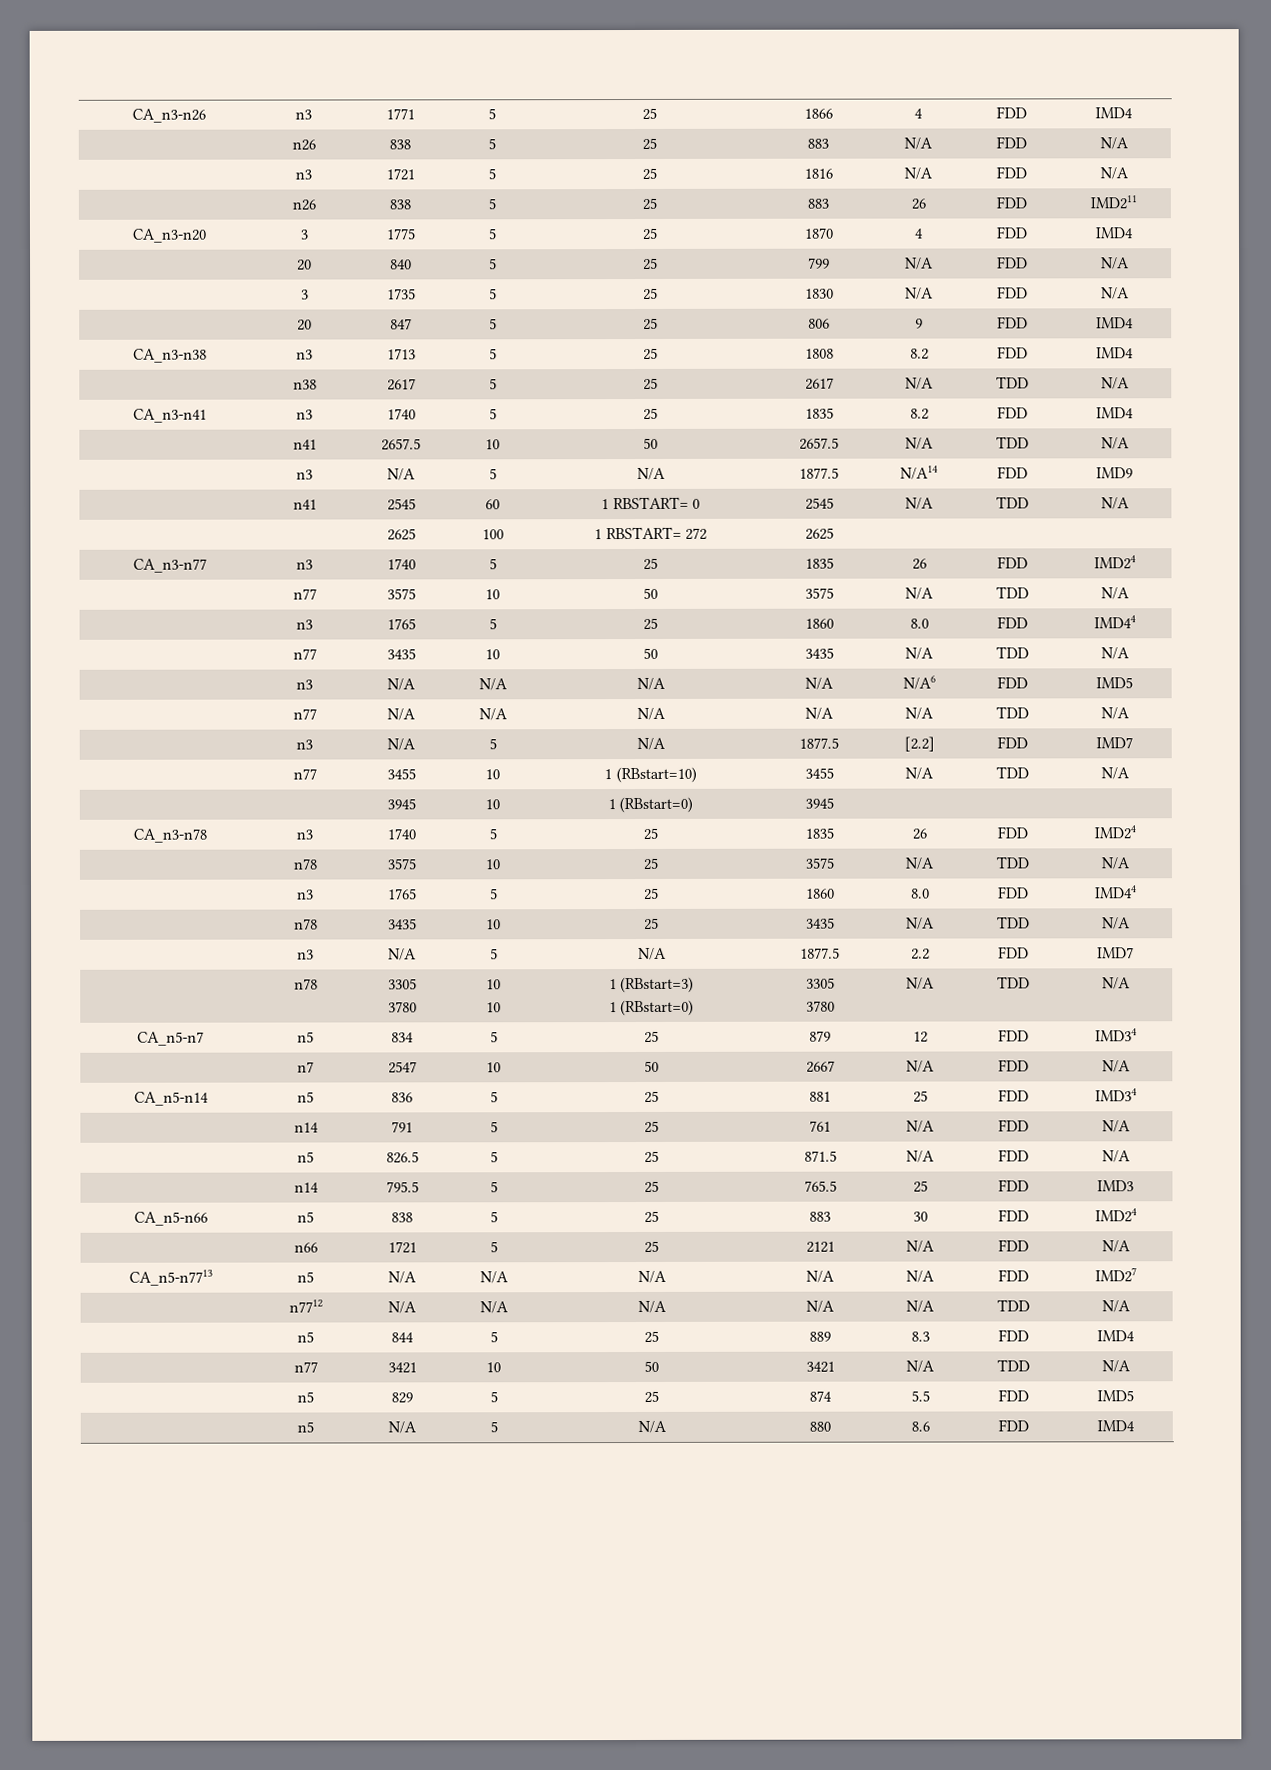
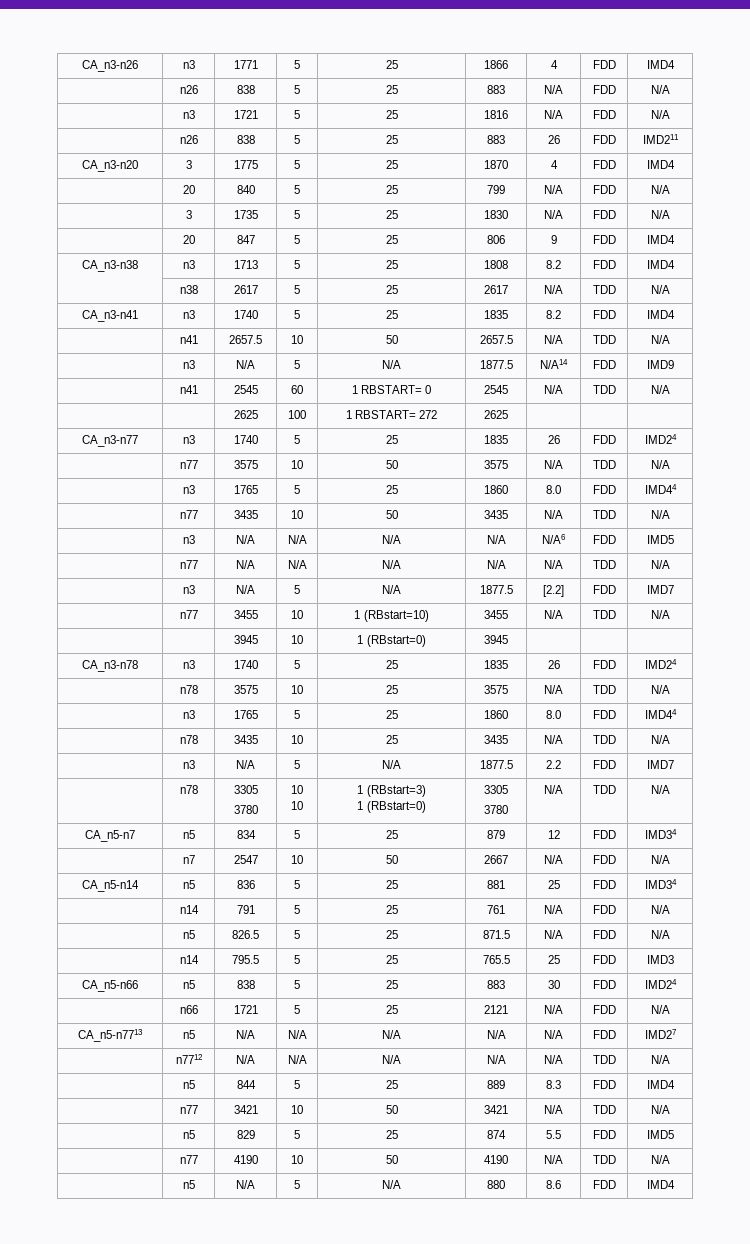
(1134, 1396) none -> [179,1155,198,1164] [233,1155,258,1164] [291,1155,303,1164] [385,1155,398,1164] [484,1155,508,1164] [544,1155,563,1164] [592,1155,616,1164] [650,1155,670,1164] // | n77 | 4190 | 10 | 50 | 4190 | N/A | TDD | N/A

